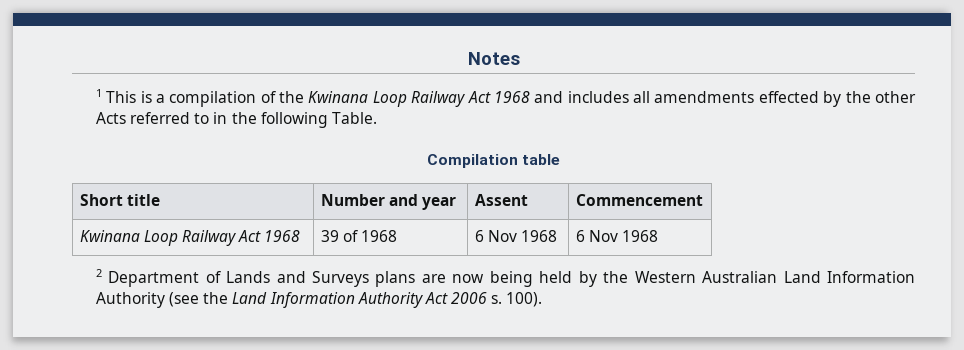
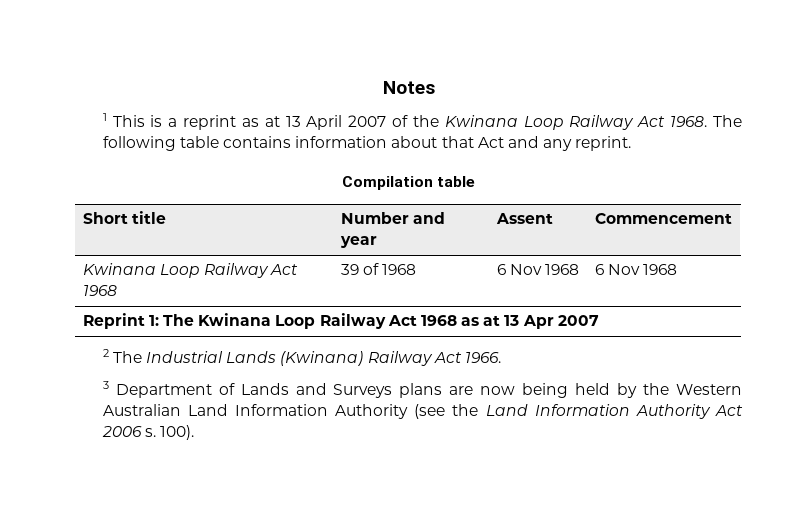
[169,91,257,107] compilation -> [183,115,387,130] reprint as at 13 April 2007
[493,91,916,107] [95,112,377,128] 1968 and includes all amendments effected by the other Acts referred to in the following Table. -> [670,115,742,127] [102,136,632,151] 1968. The following table contains information about that Act and any reprint.
[95,269,102,277] // 2 -> [82,313,599,329] [102,349,502,366] [102,381,109,389] // Reprint 1: The Kwinana Loop Railway Act 1968 as at 13 Apr 2007 // 2 The Industrial Lands (Kwinana) Railway Act 1966. // 3

